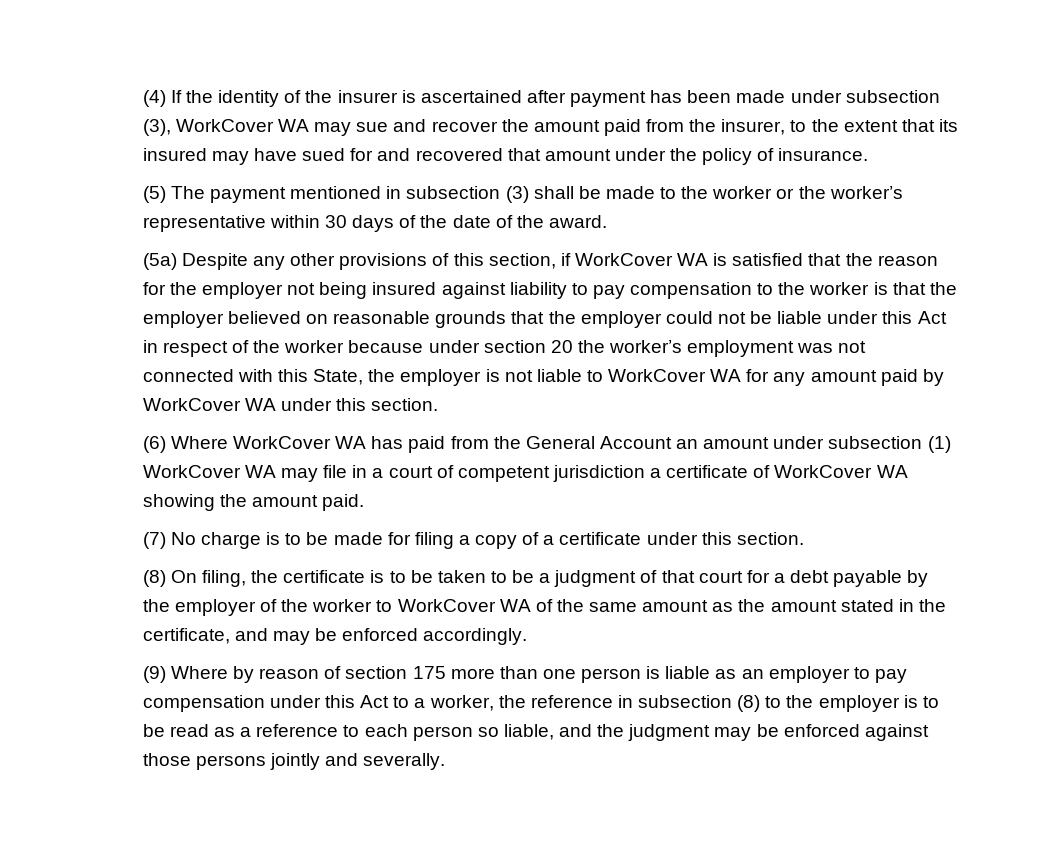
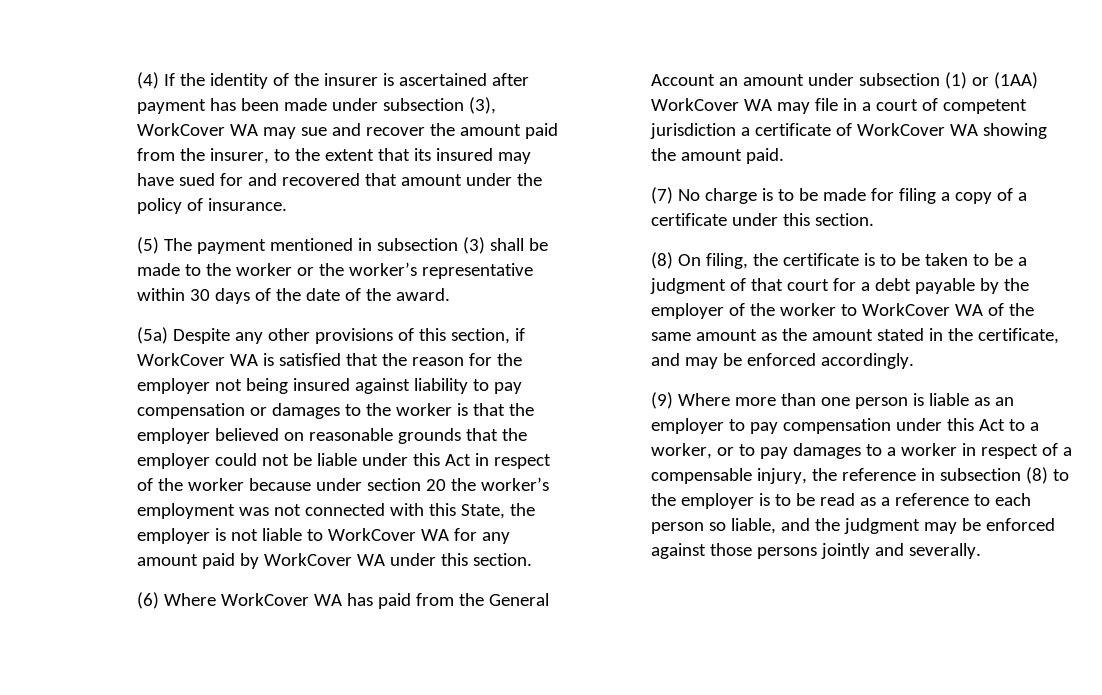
(753, 290) none -> [249,403,340,419] or damages
(951, 444) none -> [971,72,1038,89] or (1AA)
[233,666,446,683] by reason of section 175 -> (730, 399) none
(494, 703) none -> [716,443,1072,459] [650,468,807,484] or to pay damages to a worker in respect of a compensable injury,

